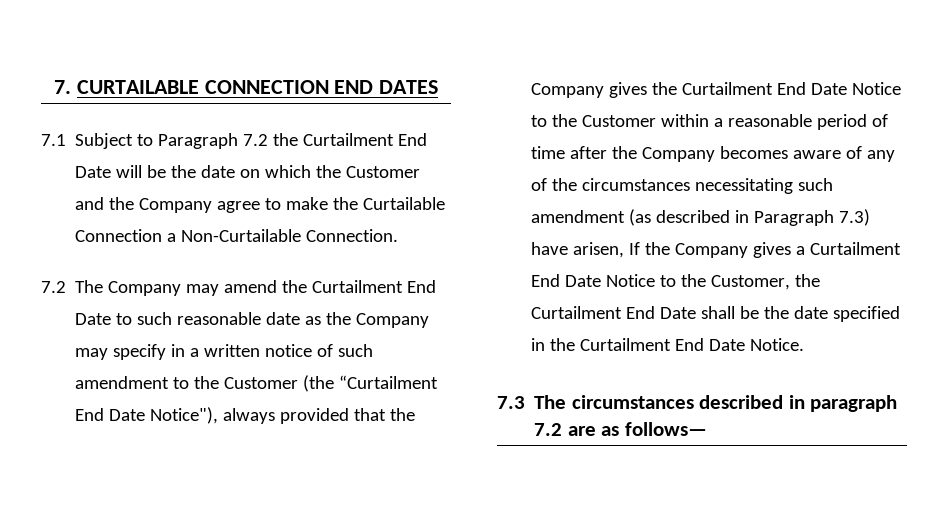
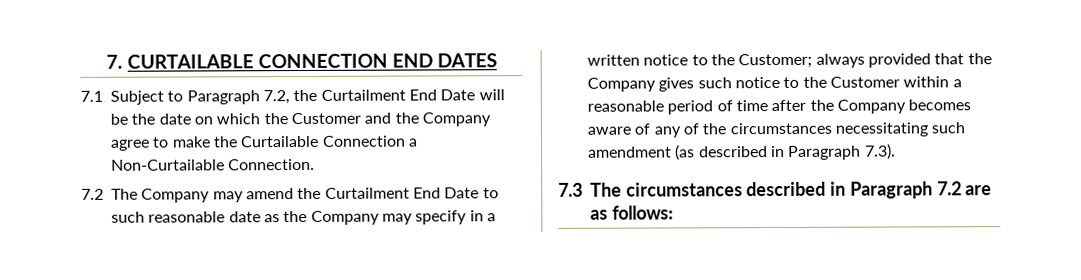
[243,134,269,146] 7.2 -> [262,90,290,105] 7.2,
[317,344,374,357] [75,375,439,392] [75,407,219,424] of such amendment to the Customer (the “Curtailment End Date Notice"), -> [691,53,813,69] to the Customer;
[652,82,902,95] the Curtailment End Date Notice -> [697,76,780,89] such notice
[839,209,871,226] [531,242,902,258] [531,274,821,290] [531,306,901,322] [531,338,805,351] 7.3) have arisen, If the Company gives a Curtailment End Date Notice to the Customer, the Curtailment End Date shall be the date specified in the Curtailment End Date Notice. -> [864,143,896,160] 7.3).
[810,395,898,412] paragraph -> [849,181,933,199] Paragraph
[624,422,707,436] follows— -> [611,205,674,220] follows:

